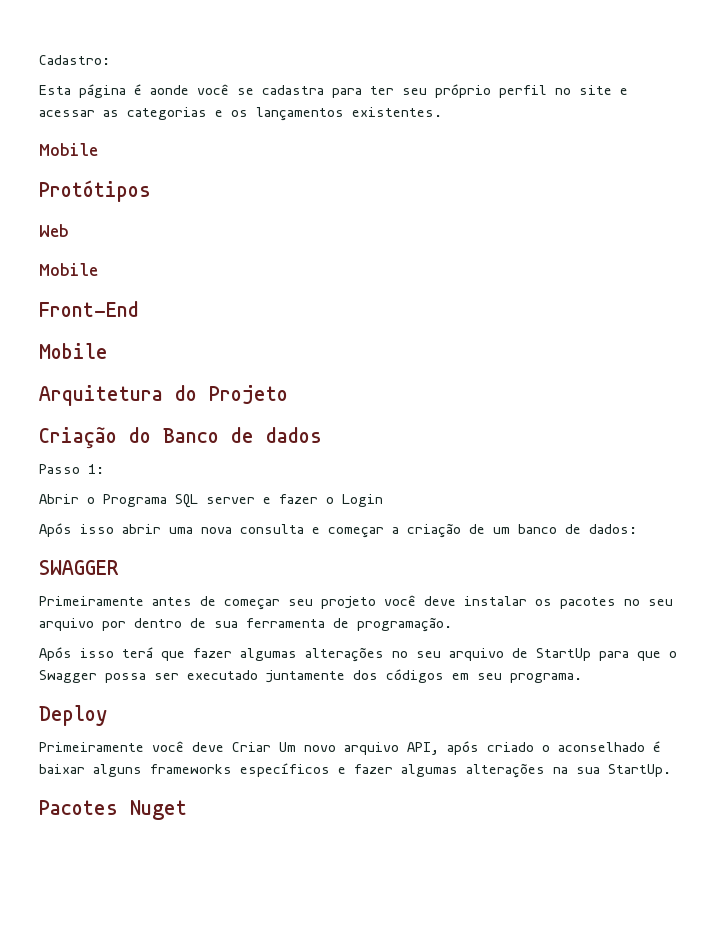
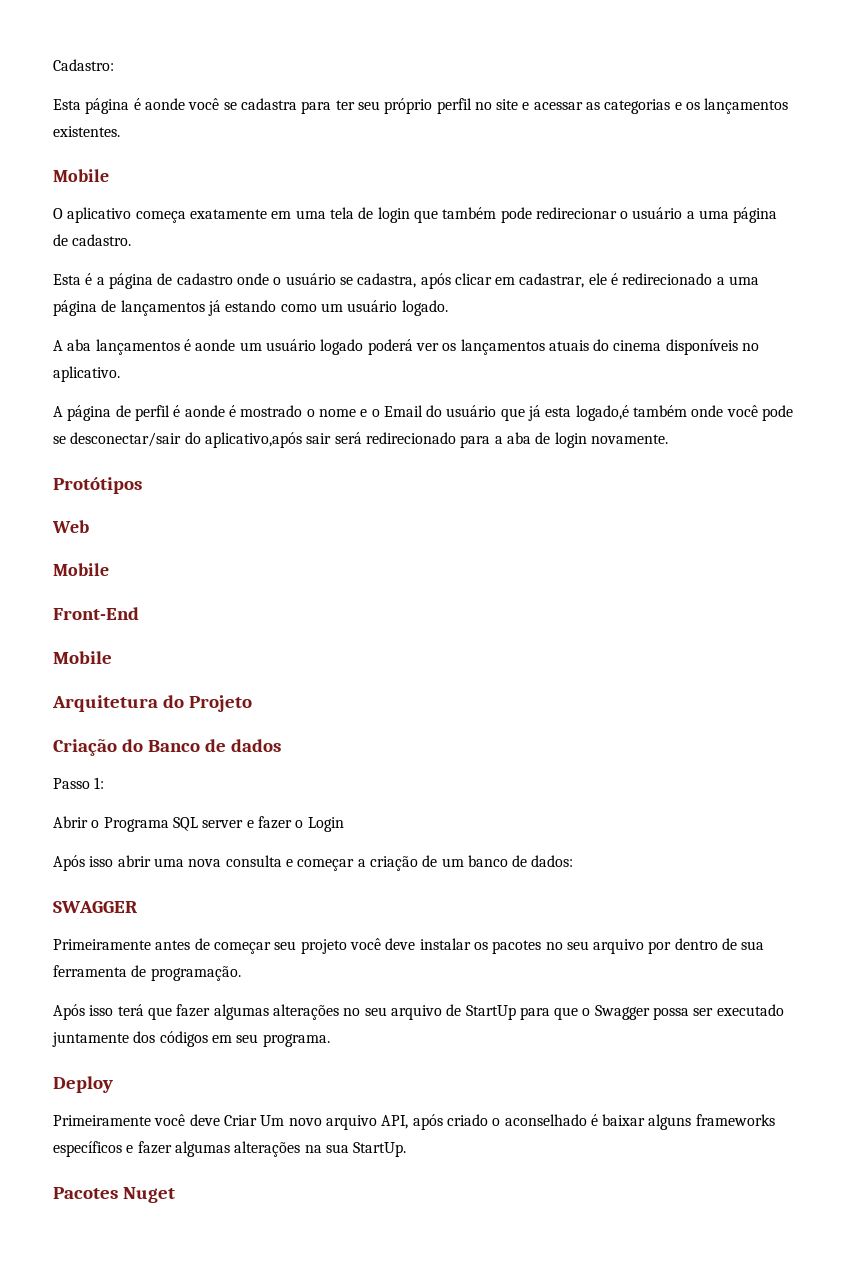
(98, 149) none -> [53,207,778,223] [53,234,132,246] [53,273,760,289] [53,300,448,316] [53,339,760,355] [53,366,120,382] [53,405,794,421] [53,432,668,448] // O aplicativo começa exatamente em uma tela de login que também pode redirecionar o usuário a uma página de cadastro. // Esta é a página de cadastro onde o usuário se cadastra, após clicar em cadastrar, ele é redirecionado a uma página de lançamentos já estando como um usuário logado. // A aba lançamentos é aonde um usuário logado poderá ver os lançamentos atuais do cinema disponíveis no aplicativo. // A página de perfil é aonde é mostrado o nome e o Email do usuário que já esta logado,é também onde você pode se desconectar/sair do aplicativo,após sair será redirecionado para a aba de login novamente.

